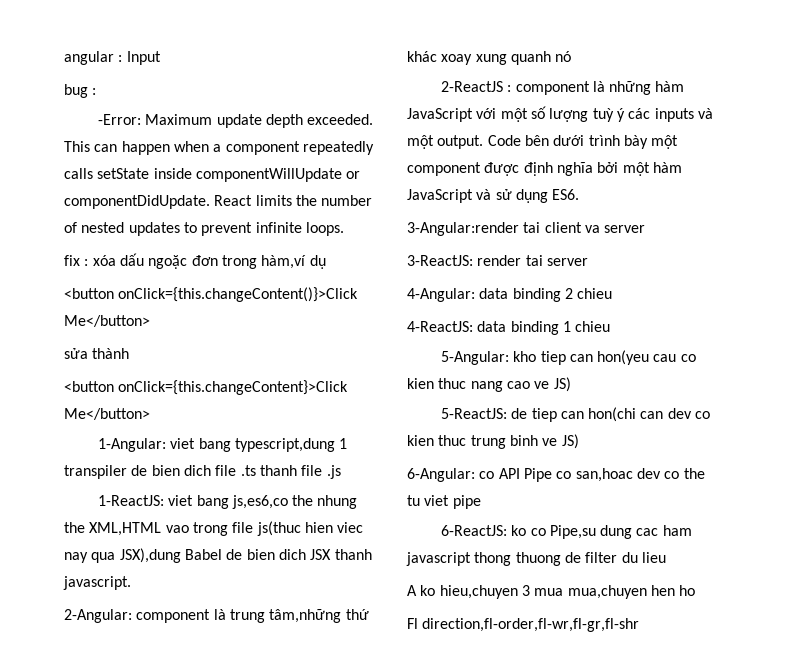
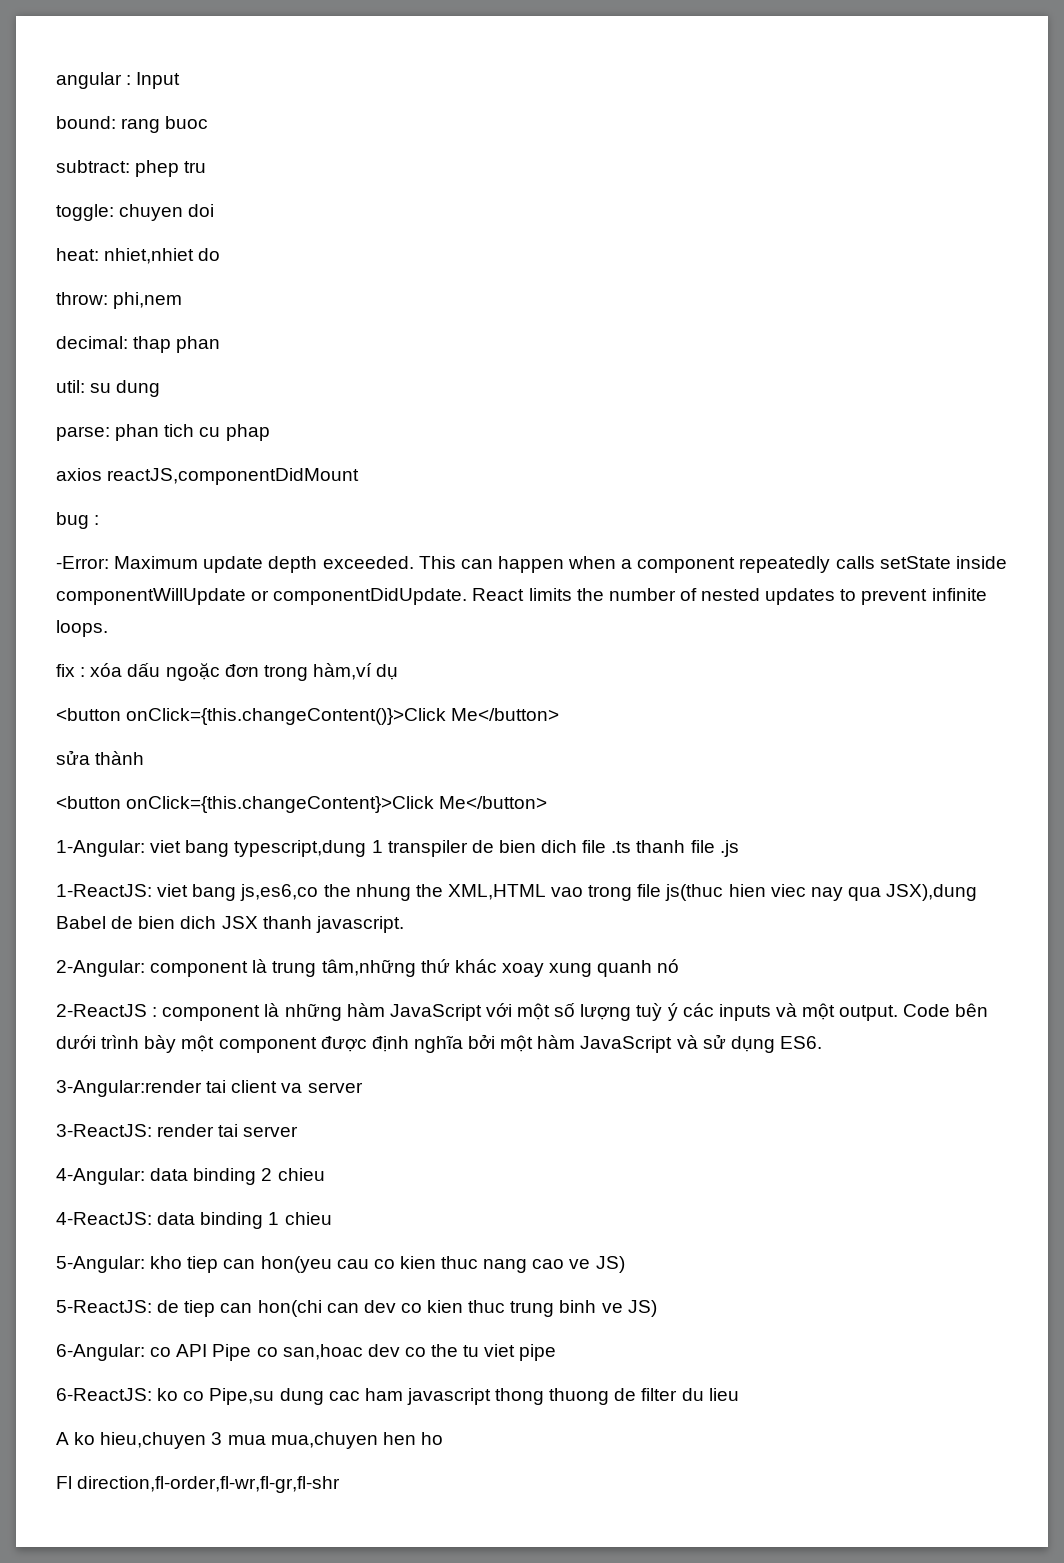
(161, 58) none -> [56,116,209,133] [56,160,207,177] [56,204,215,221] [56,248,221,264] [56,292,183,309] [56,336,221,353] [56,380,161,397] [56,424,270,441] [56,468,360,485] // bound: rang buoc // subtract: phep tru // toggle: chuyen doi // heat: nhiet,nhiet do // throw: phi,nem // decimal: thap phan // util: su dung // parse: phan tich cu phap // axios reactJS,componentDidMount

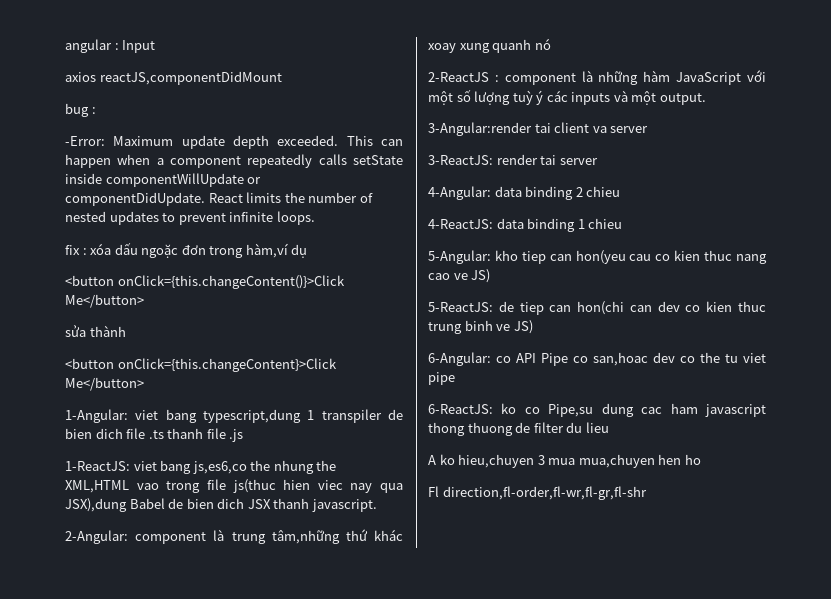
[56,116,209,133] [56,160,207,177] [56,204,215,221] [56,248,221,264] [56,292,183,309] [56,336,221,353] [56,380,161,397] [56,424,270,441] // bound: rang buoc // subtract: phep tru // toggle: chuyen doi // heat: nhiet,nhiet do // throw: phi,nem // decimal: thap phan // util: su dung // parse: phan tich cu phap -> (156, 46) none
[903,1003,989,1017] [56,1034,822,1053] Code bên dưới trình bày một component được định nghĩa bởi một hàm JavaScript và sử dụng ES6. -> (706, 99) none

